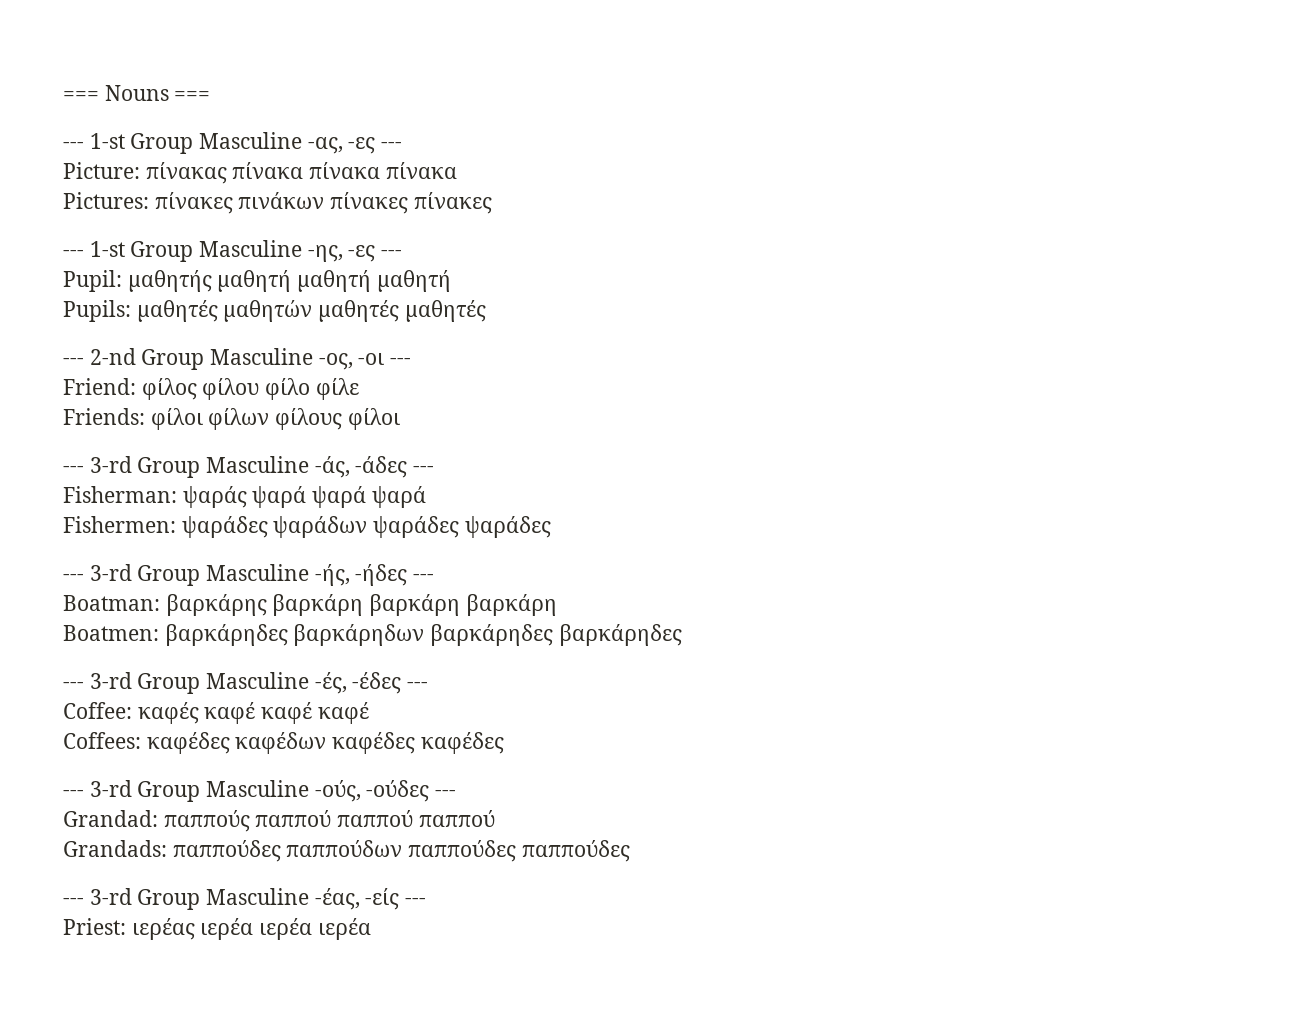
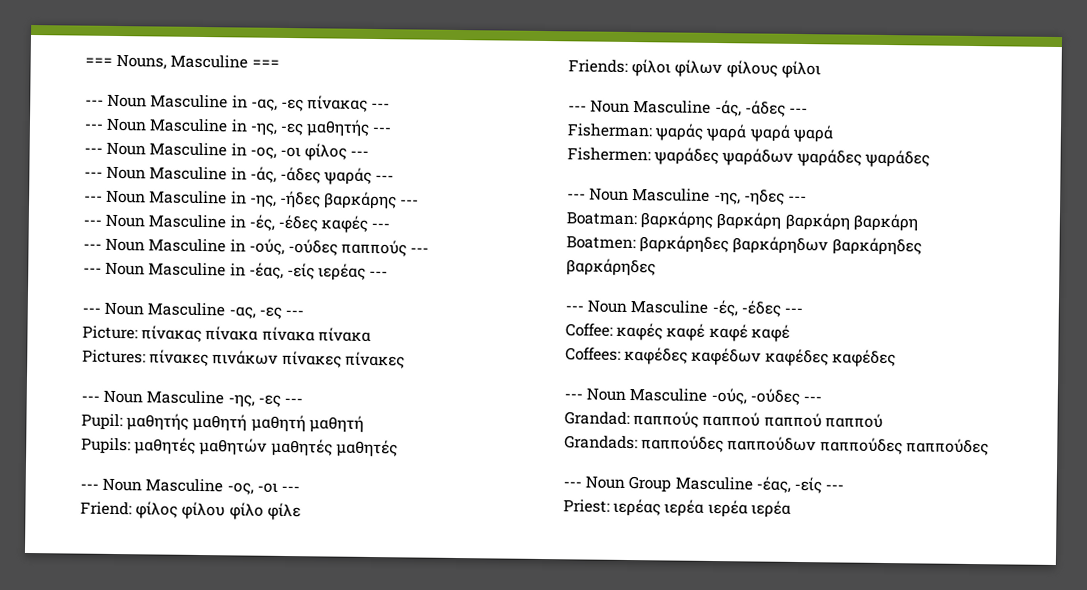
[63,85,169,101] === Nouns -> [85,53,249,70] === Nouns, Masculine
[89,133,194,154] 1-st Group -> [107,93,391,112] [84,117,392,137] [84,141,370,161] [84,165,395,185] [84,189,420,210] [83,213,391,233] [83,237,430,257] [83,261,389,281] [82,301,145,316] Noun Masculine in -ας, -ες πίνακας --- // --- Noun Masculine in -ης, -ες μαθητής --- // --- Noun Masculine in -ος, -οι φίλος --- // --- Noun Masculine in -άς, -άδες ψαράς --- // --- Noun Masculine in -ης, -ήδες βαρκάρης --- // --- Noun Masculine in -ές, -έδες καφές --- // --- Noun Masculine in -ούς, -ούδες παππούς --- // --- Noun Masculine in -έας, -είς ιερέας --- // --- Noun
[89,241,194,262] 1-st Group -> [103,389,144,404] Noun
[89,348,205,370] 2-nd Group -> [102,477,143,492] Noun
[89,456,201,478] 3-rd Group -> [590,99,631,114] Noun
[89,564,408,586] 3-rd Group Masculine -ής, -ήδες -> [589,187,785,206] Noun Masculine -ης, -ηδες
[89,672,201,694] 3-rd Group -> [587,299,628,313] Noun
[89,780,201,802] 3-rd Group -> [586,387,627,401] Noun
[89,888,132,905] 3-rd -> [585,475,626,489] Noun

